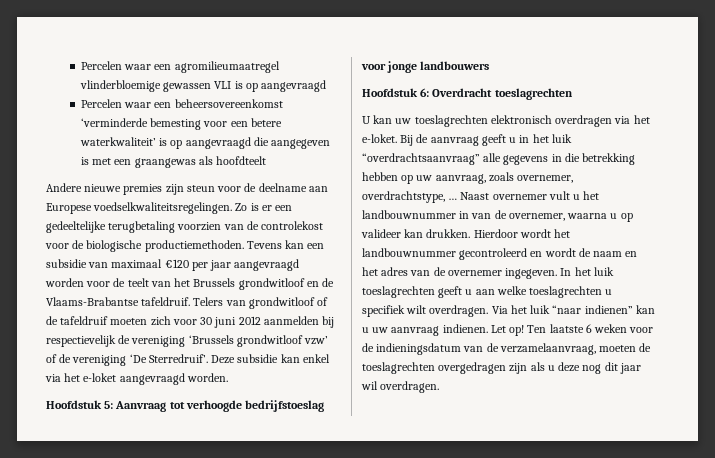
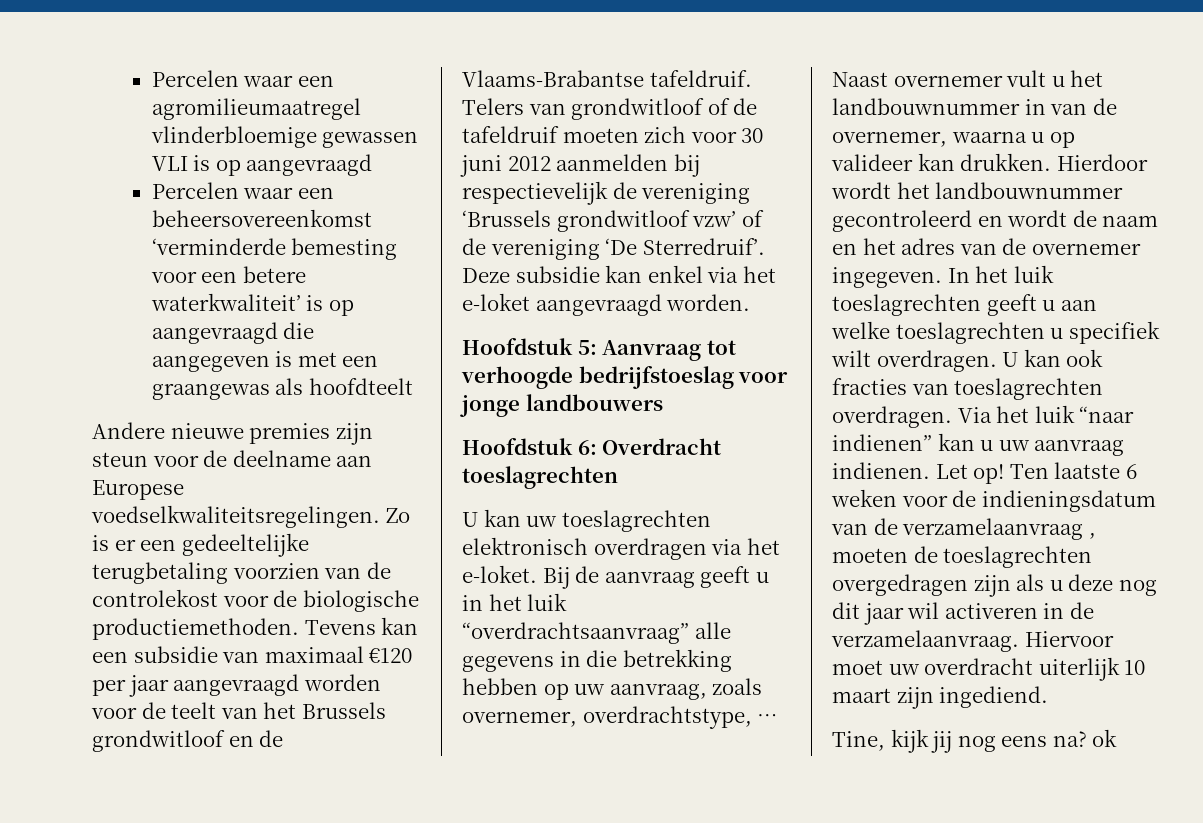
(489, 311) none -> [1002,349,1104,367] [832,378,1104,400] [832,406,952,428] U kan ook fracties van toeslagrechten overdragen.
[499,343,596,355] verzamelaanvraag, -> [902,518,1096,540] verzamelaanvraag ,
[380,381,440,393] overdragen. -> [944,602,1094,619] [831,630,1114,652] [832,657,1146,681] [832,686,1049,709] [832,729,1118,753] activeren in de verzamelaanvraag. Hiervoor moet uw overdracht uiterlijk 10 maart zijn ingediend. // Tine, kijk jij nog eens na? ok

